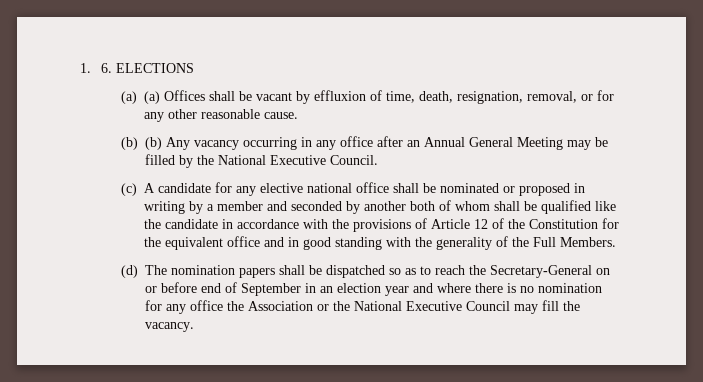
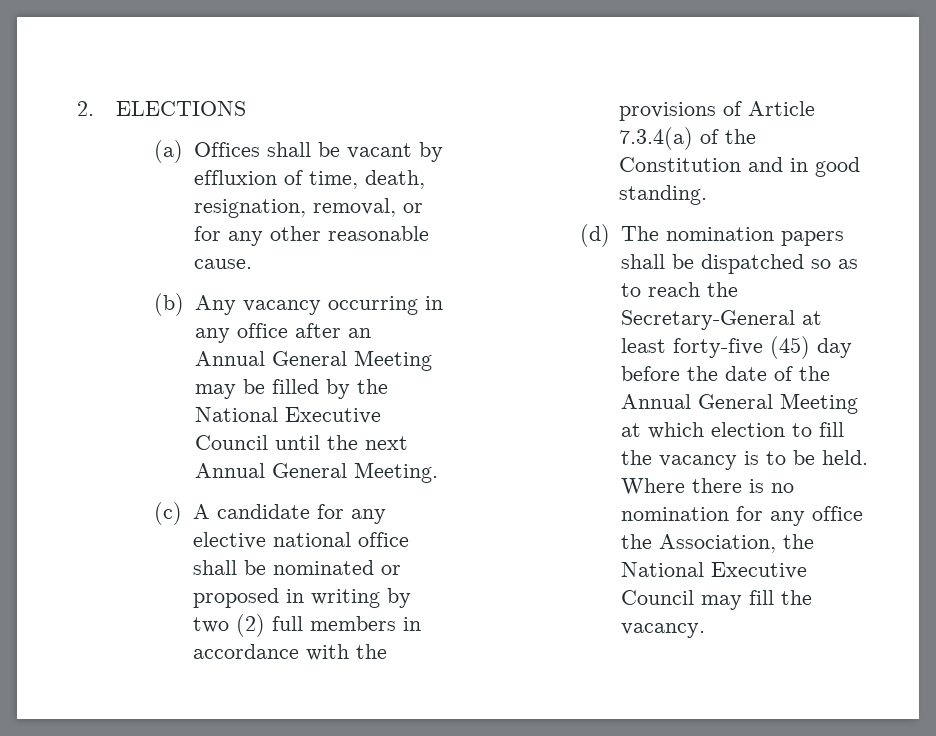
[80,63,112,73] 1. 6. -> [77,101,94,116] 2.
[144,91,161,104] (a) -> (184, 151) none
[145,137,163,150] (b) -> (185, 304) none
[330,155,379,165] Council. -> [195,435,409,450] [195,462,439,483] Council until the next Annual General Meeting.
[207,200,617,214] [144,219,219,229] a member and seconded by another both of whom shall be qualified like the candidate -> [193,614,397,637] two (2) full members
[474,219,489,229] 12 -> [619,127,694,150] 7.3.4(a)
[602,218,620,229] [144,236,617,250] for the equivalent office and in good standing with the generality of the Full Members. -> [748,157,861,177] [619,185,708,205] and in good standing.
[596,268,611,275] [145,282,472,296] on or before end of September in an election year and where -> [802,311,823,325] [621,336,853,359] [621,366,831,381] [621,393,859,414] [621,422,845,439] [621,450,869,470] [621,478,686,495] at least forty-five (45) day before the date of the Annual General Meeting at which election to fill the vacancy is to be held. Where
[248,301,330,311] Association or -> [659,534,777,553] Association,

